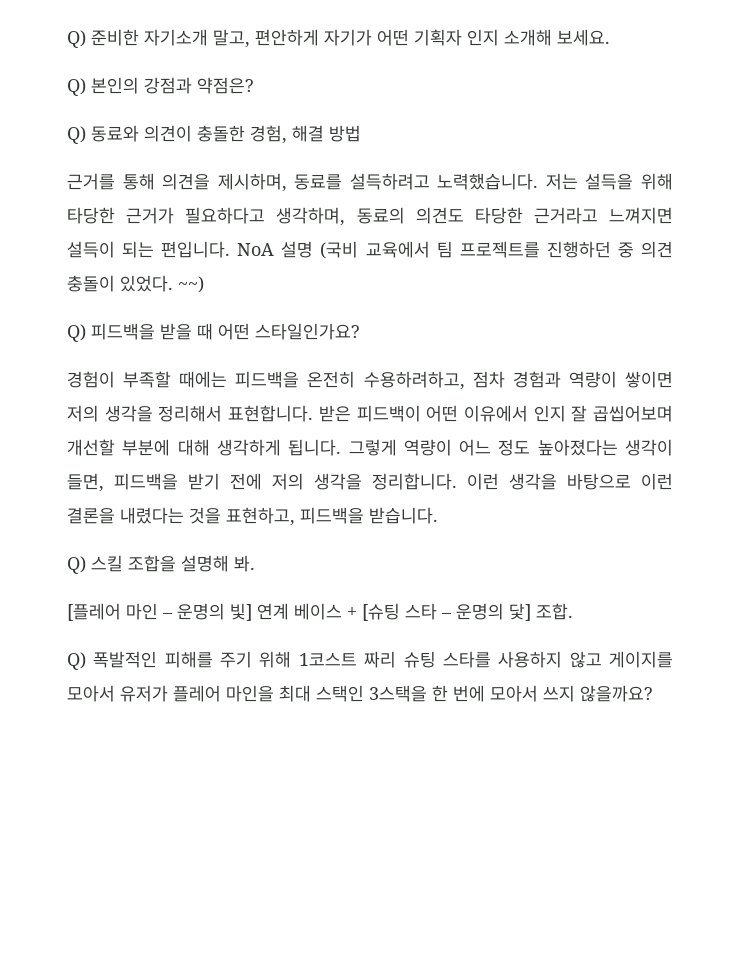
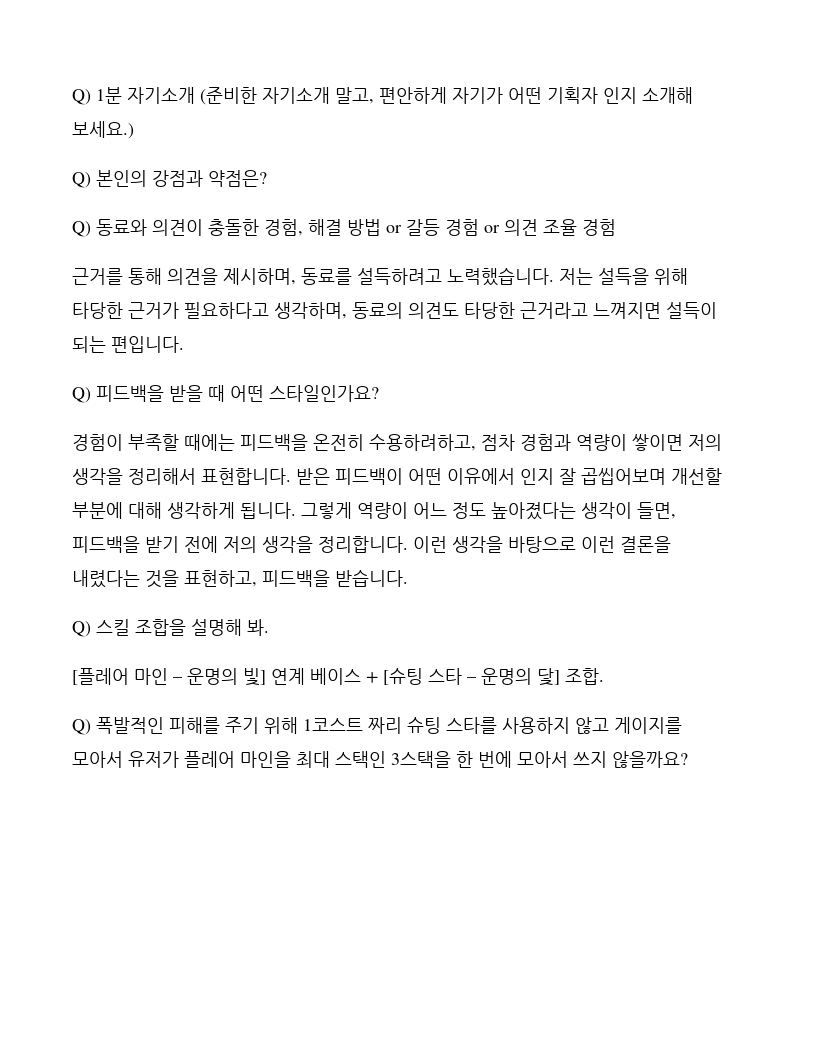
[67,29,139,48] Q) 준비한 -> [72,87,257,105] Q) 1분 자기소개 (준비한
[557,29,610,46] 보세요. -> [72,121,134,139] 보세요.)
(361, 133) none -> [386,219,616,236] or 갈등 경험 or 의견 조율 경험
[237,241,673,259] [67,275,204,293] NoA 설명 (국비 교육에서 팀 프로젝트를 진행하던 중 의견 충돌이 있었다. ~~) -> (184, 344) none

